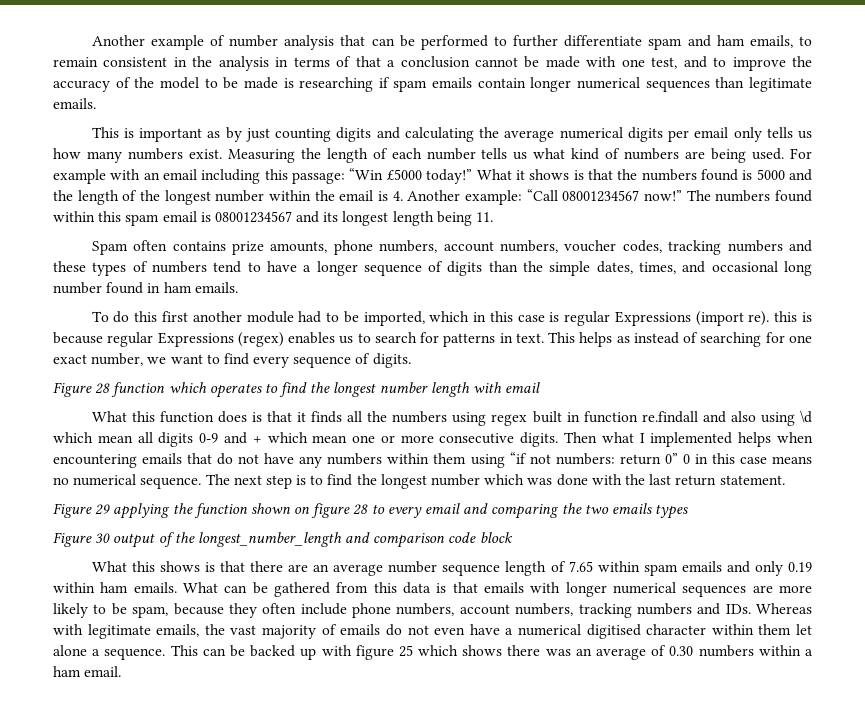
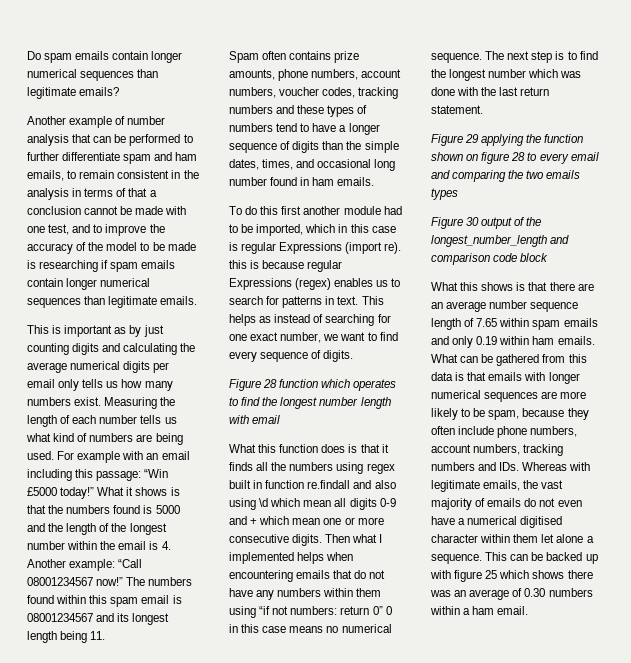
(91, 40) none -> [27,51,183,63] [27,69,159,81] [27,87,120,99] Do spam emails contain longer numerical sequences than legitimate emails? //

